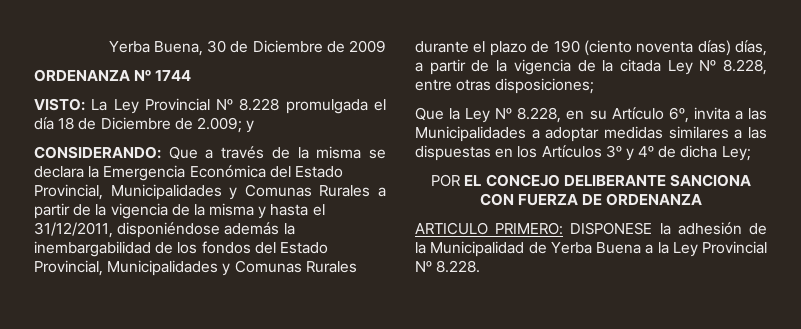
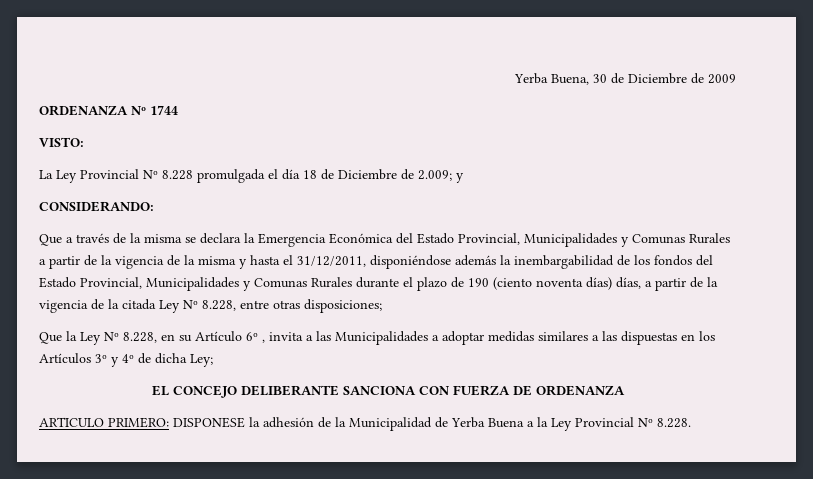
(85, 104) none -> (84, 142) //
(161, 152) none -> (154, 206) //
[668,107,689,123] 6º, -> [246,332,265,343] 6º ,
[431,174,462,187] POR -> (213, 360) none

